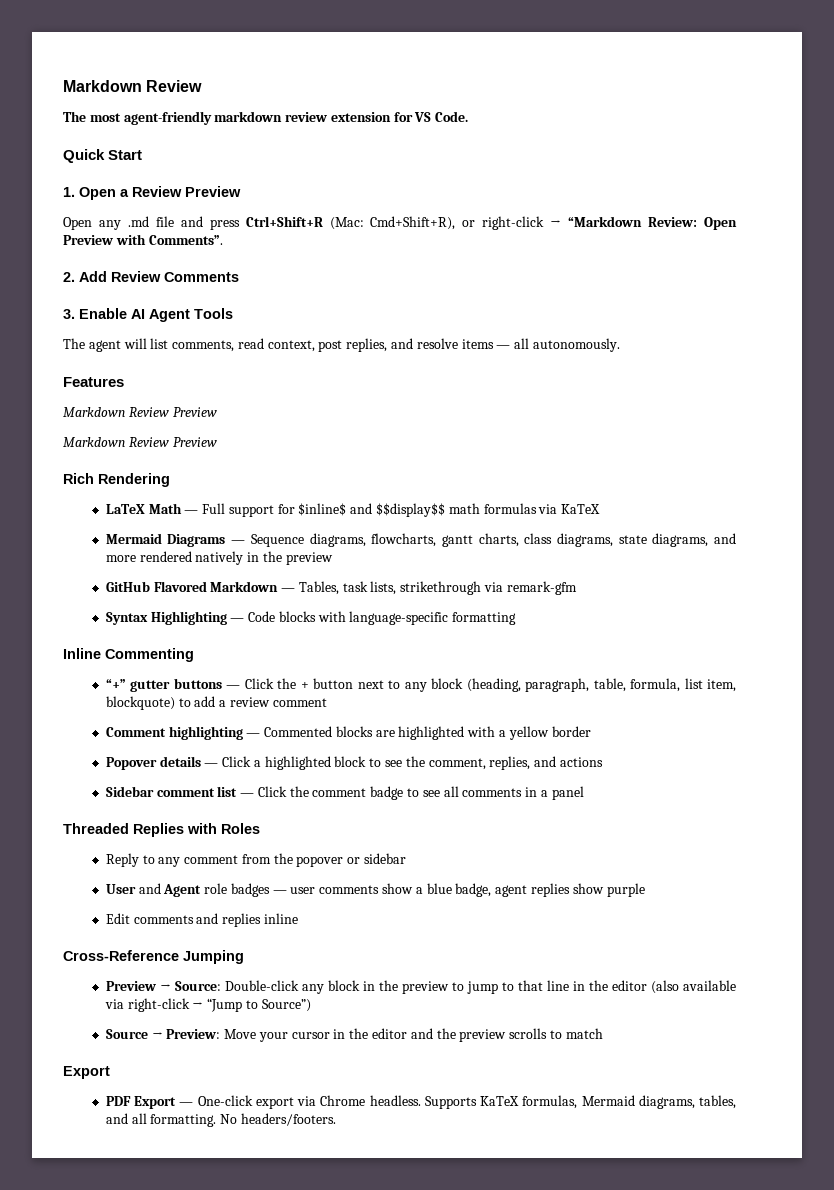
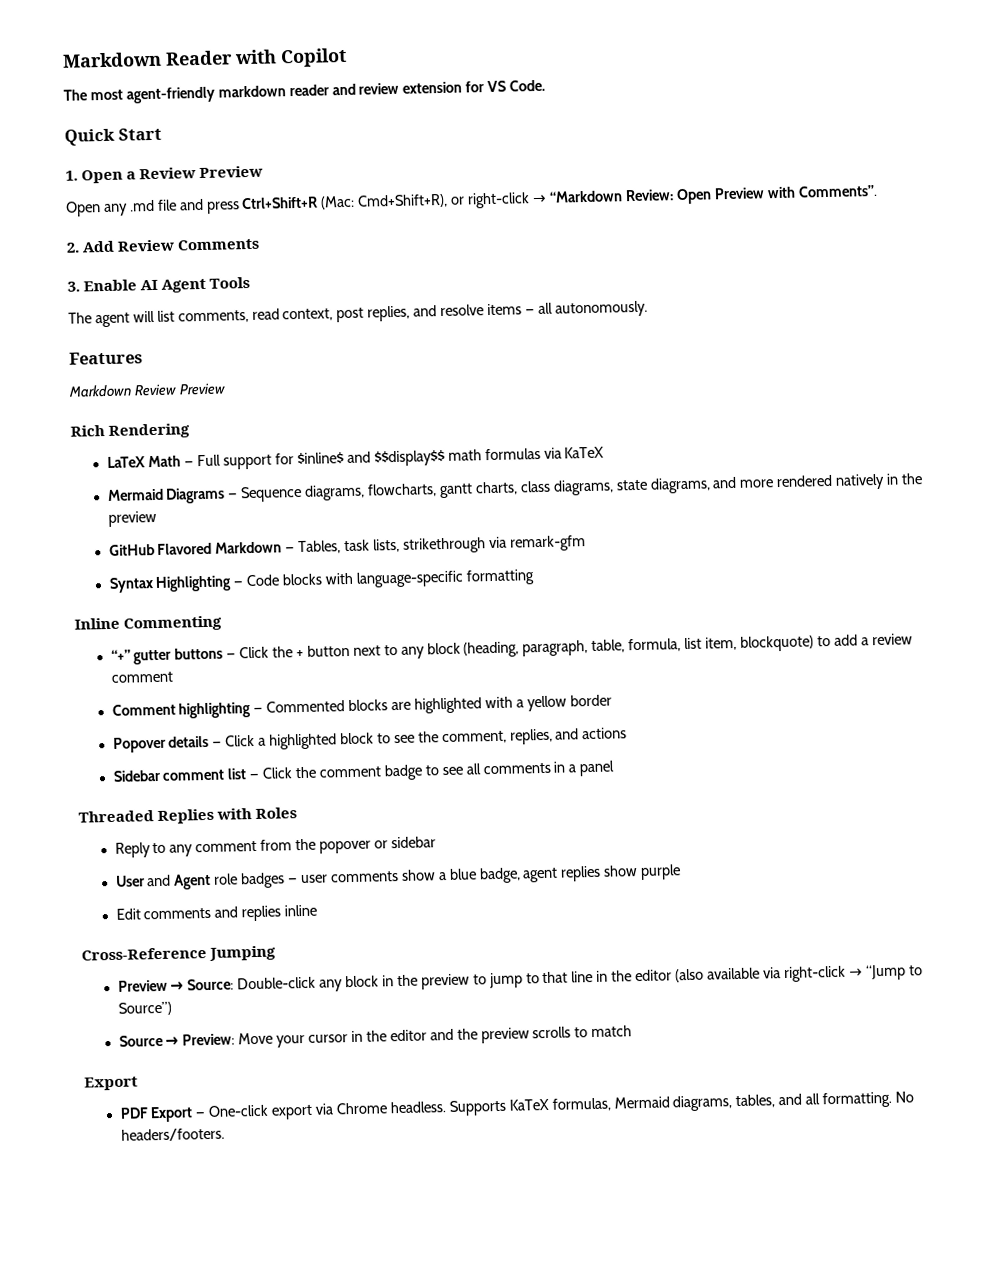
[63,80,203,92] Markdown Review -> [62,47,347,68] Markdown Reader with Copilot
(283, 116) none -> [288,83,356,97] reader and
[63,437,217,447] // Markdown Review Preview -> (226, 389) none

